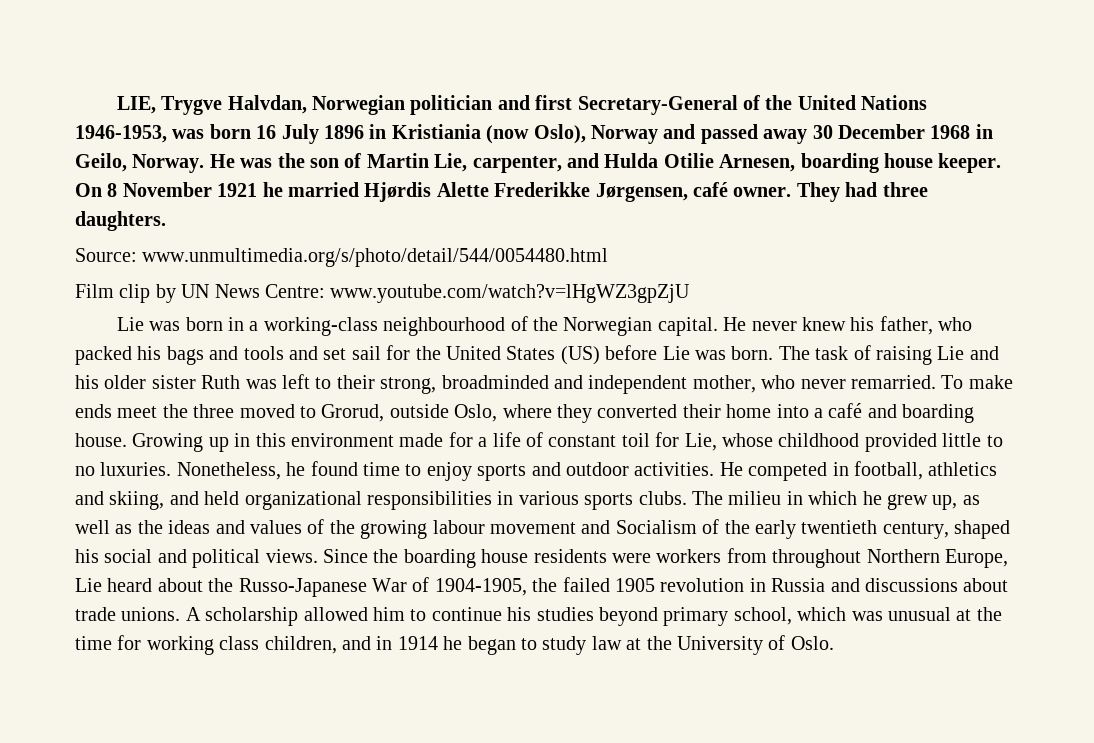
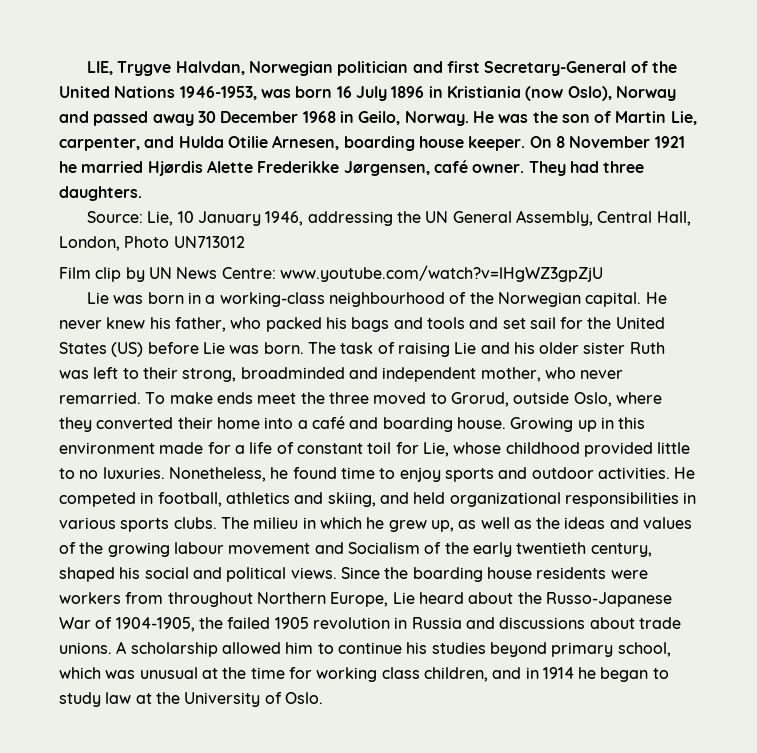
[142,248,609,267] www.unmultimedia.org/s/photo/detail/544/0054480.html -> [147,210,691,226] [59,236,245,251] Lie, 10 January 1946, addressing the UN General Assembly, Central Hall, London, Photo UN713012

